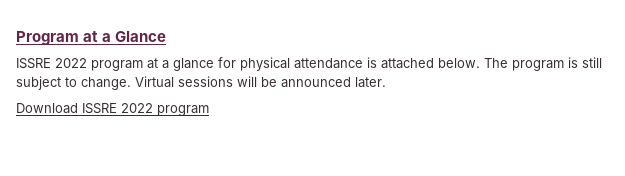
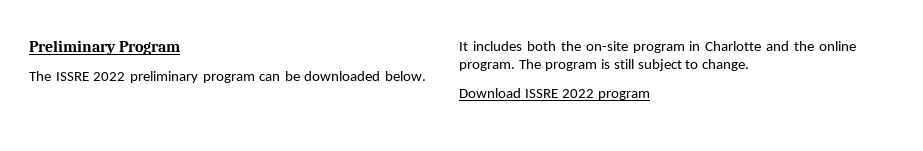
(16, 38) none -> [29,40,116,55] Preliminary
[83,31,167,42] [16,57,480,71] at a Glance // ISSRE 2022 program at a glance for physical attendance is attached below. -> [29,71,426,83] [459,41,856,53] [459,62,515,71] // The ISSRE 2022 preliminary program can be downloaded below. It includes both the on-site program in Charlotte and the online program.
[135,76,386,88] Virtual sessions will be announced later. -> (750, 65) none

